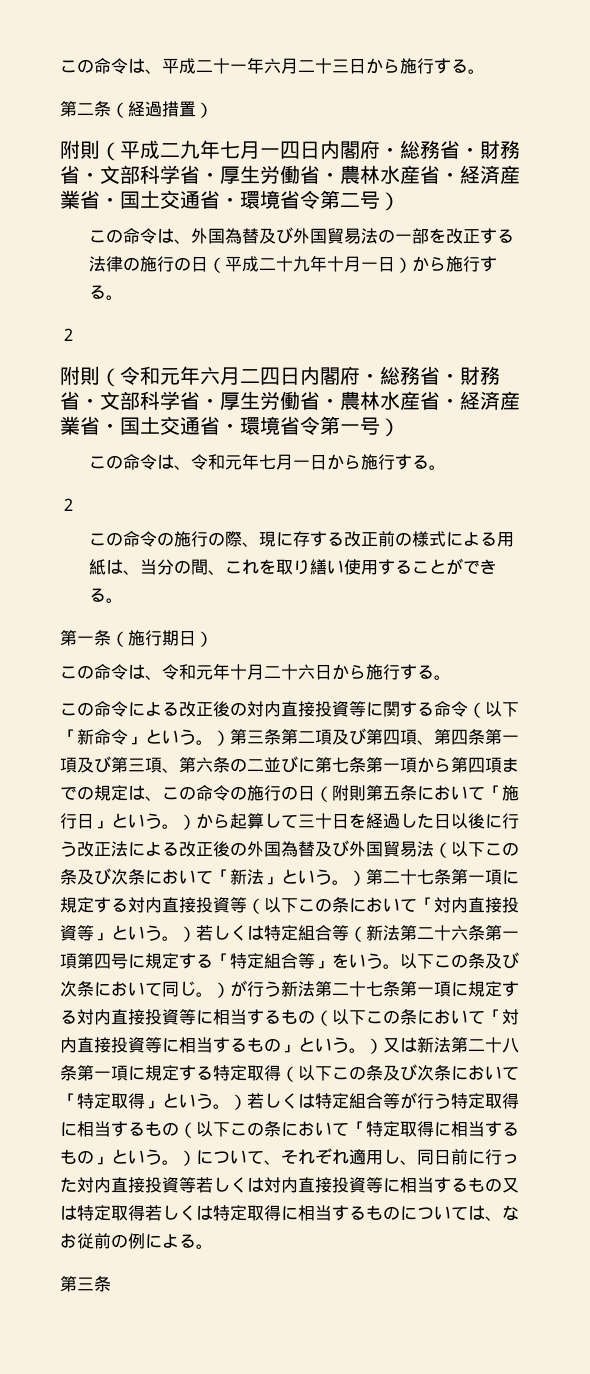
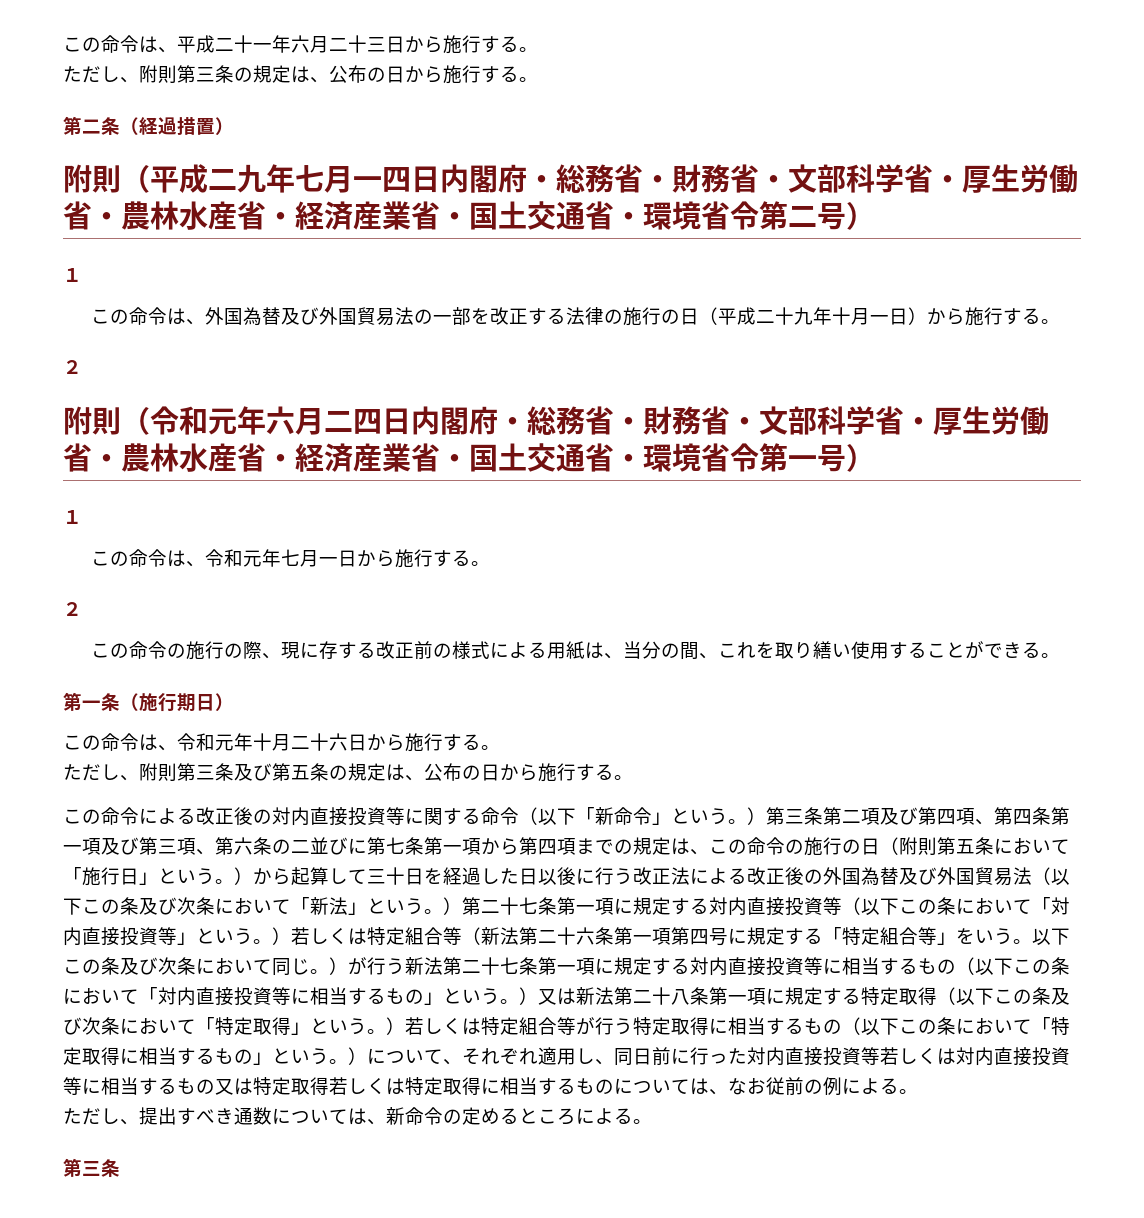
(485, 71) none -> [63,65,538,84] // ただし、附則第三条の規定は、公布の日から施行する。
(400, 201) none -> [63,268,82,282] // １
(400, 427) none -> [63,510,82,524] // １
(451, 677) none -> [63,763,633,782] // ただし、附則第三条及び第五条の規定は、公布の日から施行する。
(213, 1246) none -> [63,1107,652,1125] // ただし、提出すべき通数については、新命令の定めるところによる。

